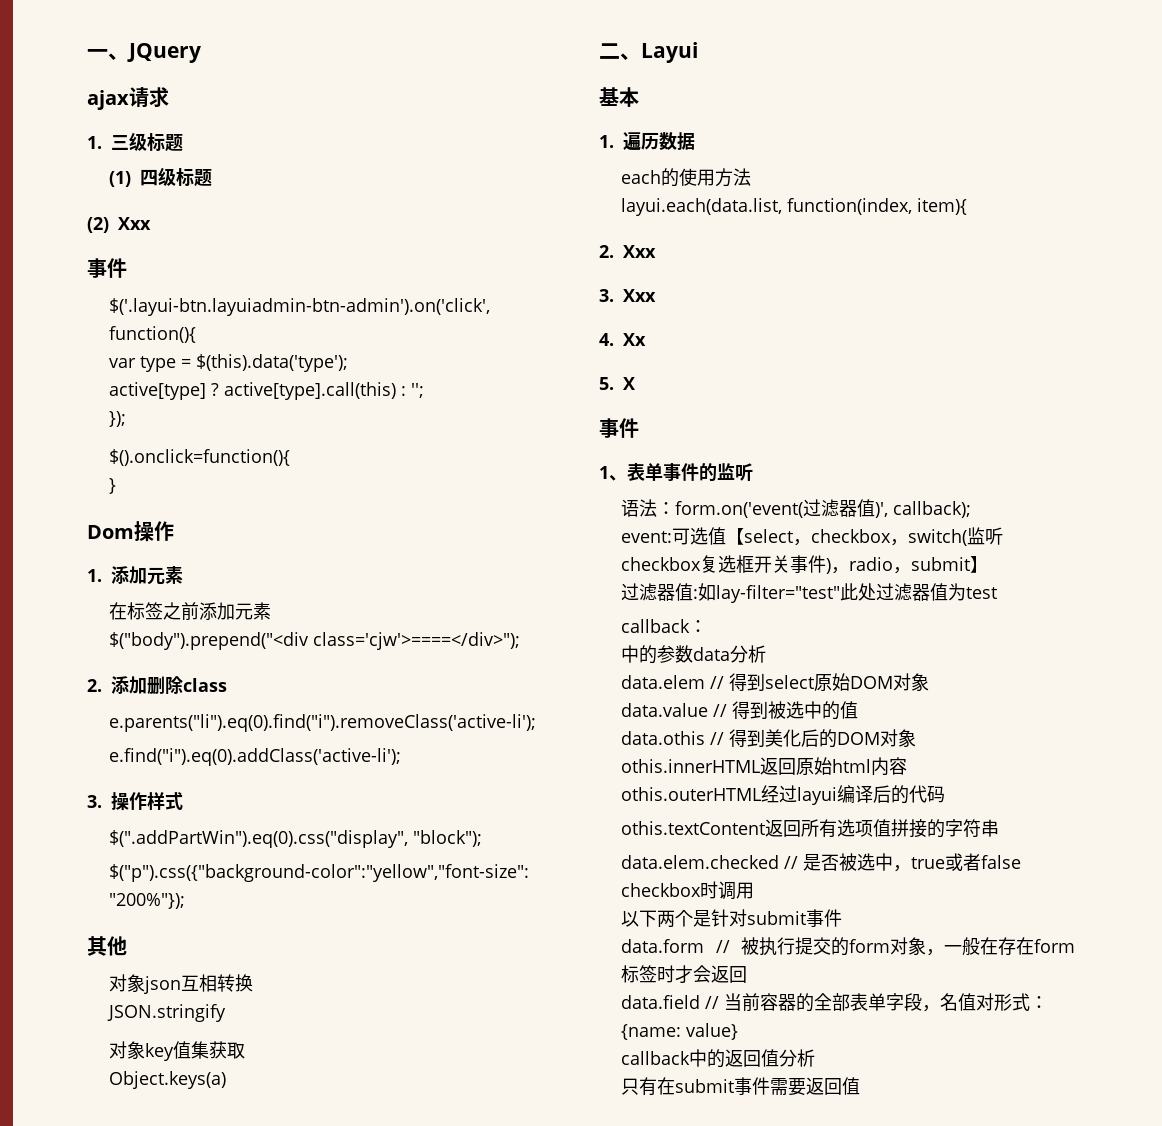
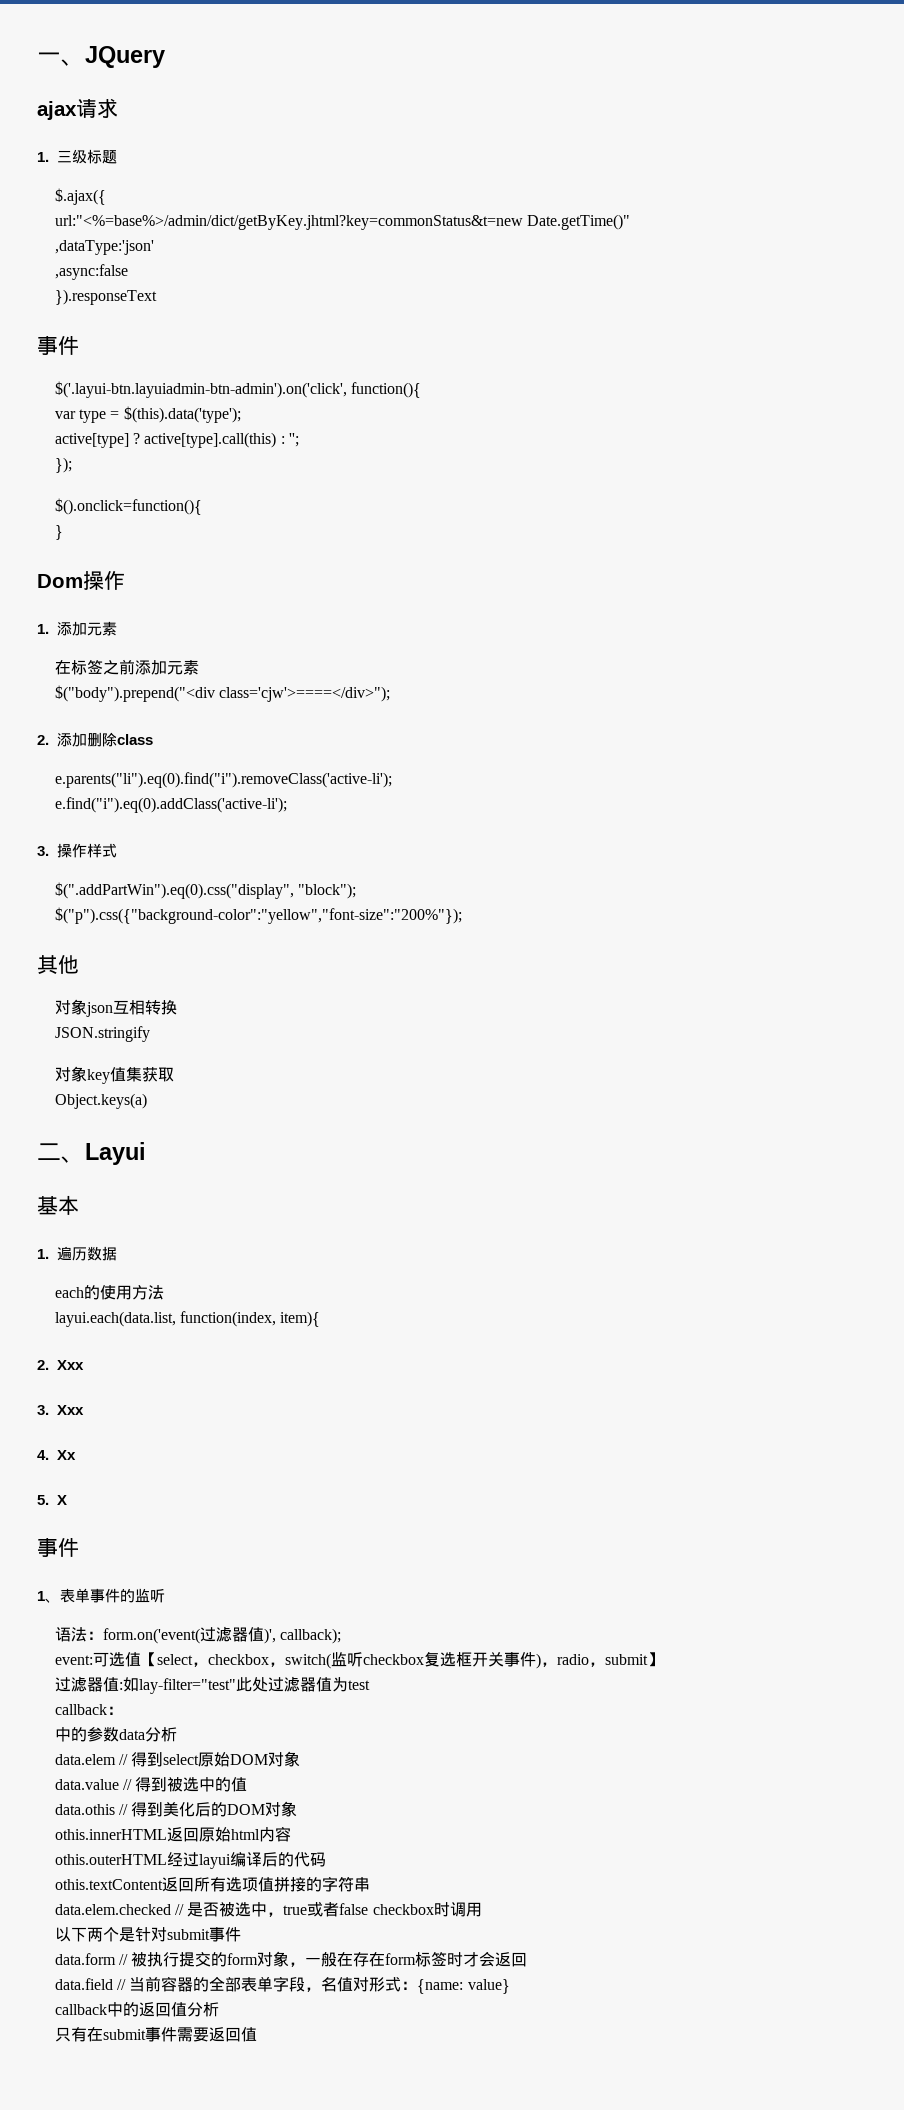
[109,167,213,187] [87,217,151,233] (1)四级标题 // (2) Xxx -> [54,188,106,205] [54,214,631,230] [54,240,154,255] [54,264,128,280] [54,289,157,305] $.ajax({ // url:"<%=base%>/admin/dict/getByKey.jhtml?key=commonStatus&t=new Date.getTime()" // ,dataType:'json' // ,async:false // }).responseText

